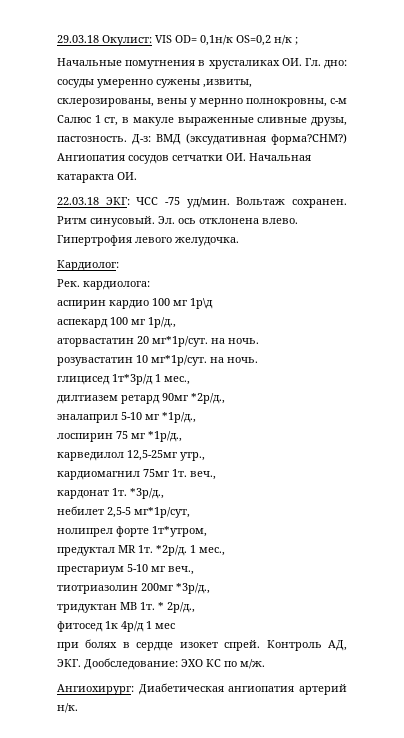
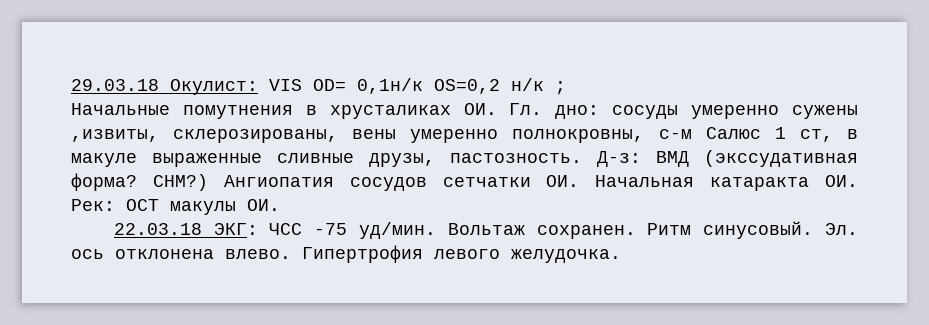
[190,98,243,107] у мернно -> [410,129,499,143] умеренно
[186,133,347,145] (эксудативная форма?СНМ?) -> [704,150,858,167] [71,173,208,191] (экссудативная форма? СНМ?)
(137, 176) none -> [71,199,280,215] Рек: ОСТ макулы ОИ.
[57,260,119,271] [57,279,150,290] [57,298,213,309] [57,317,176,328] [57,336,259,347] [57,355,258,366] [57,374,190,385] [57,393,225,404] [57,412,196,423] [57,431,182,442] [57,450,205,461] [57,469,216,480] [57,488,164,499] [57,506,190,518] [57,526,207,537] [57,545,225,556] [57,564,194,575] [57,583,210,594] [57,602,195,613] [57,621,175,632] [57,639,347,651] [57,658,265,670] [57,683,347,695] [57,703,78,713] // Кардиолог: // Рек. кардиолога: // аспирин кардио 100 мг 1р\д // аспекард 100 мг 1р/д., // аторвастатин 20 мг*1р/сут. на ночь. // розувастатин 10 мг*1р/сут. на ночь. // глицисед 1т*3р/д 1 мес., // дилтиазем ретард 90мг *2р/д., // эналаприл 5-10 мг *1р/д., // лоспирин 75 мг *1р/д., // карведилол 12,5-25мг утр., // кардиомагнил 75мг 1т. веч., // кардонат 1т. *3р/д., // небилет 2,5-5 мг*1р/сут, // нолипрел форте 1т*утром, // предуктал МR 1т. *2р/д. 1 мес., // престариум 5-10 мг веч., // тиотриазолин 200мг *3р/д., // тридуктан МВ 1т. * 2р/д., // фитосед 1к 4р/д 1 мес // при болях в сердце изокет спрей. Контроль АД, ЭКГ. Дообследование: ЭХО КС по м/ж. // Ангиохирург: Диабетическая ангиопатия артерий н/к. -> (621, 256) none

